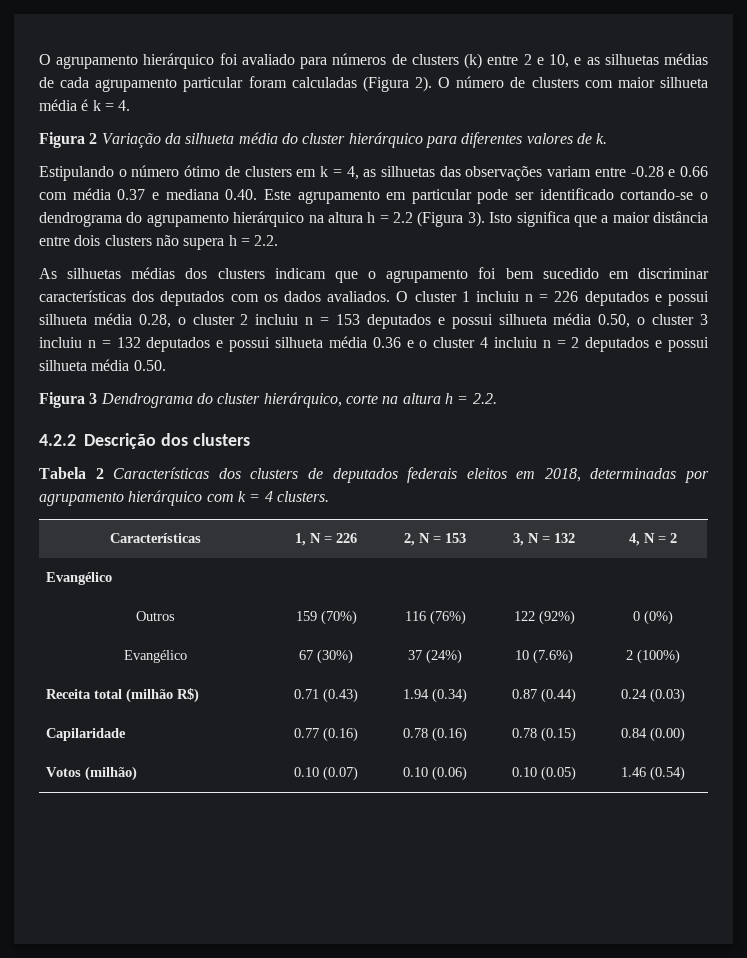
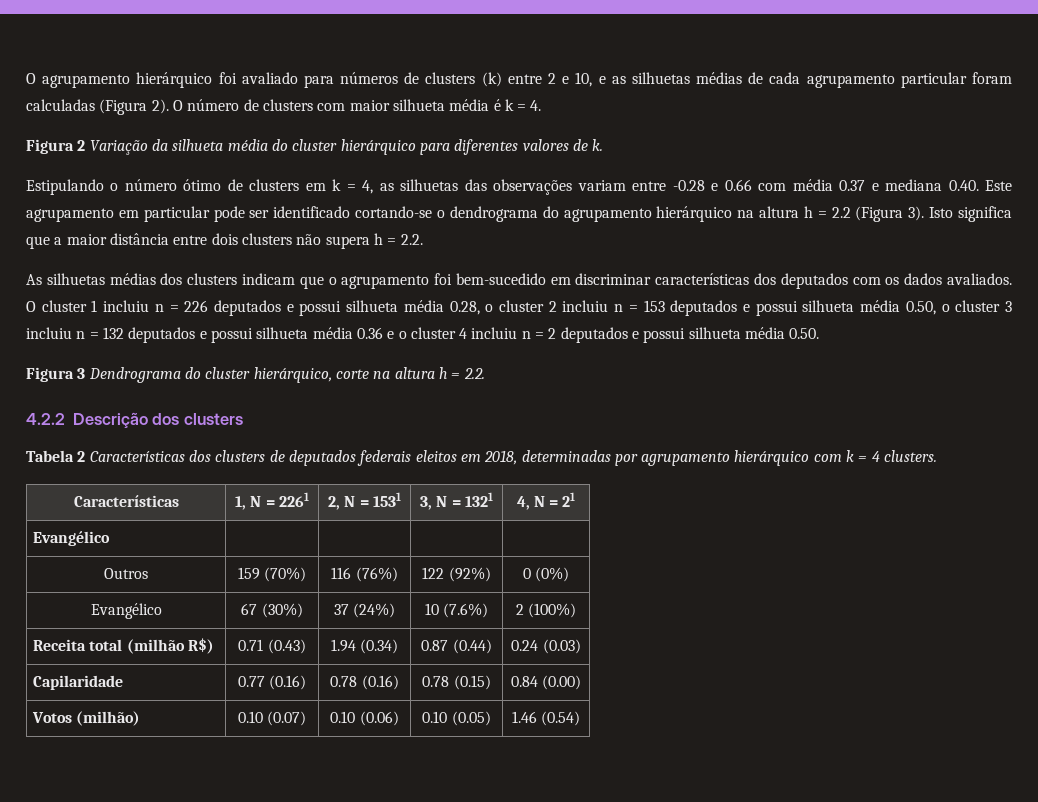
[505,268,599,279] bem sucedido -> [455,273,546,285] bem-sucedido
[336,533,357,543] 226 -> [278,492,309,507] 2261
[445,533,466,543] 153 -> [372,492,401,507] 1531
[554,533,575,543] 132 -> [464,492,493,507] 1321
[670,533,677,543] 2 -> [562,492,576,507] 21

